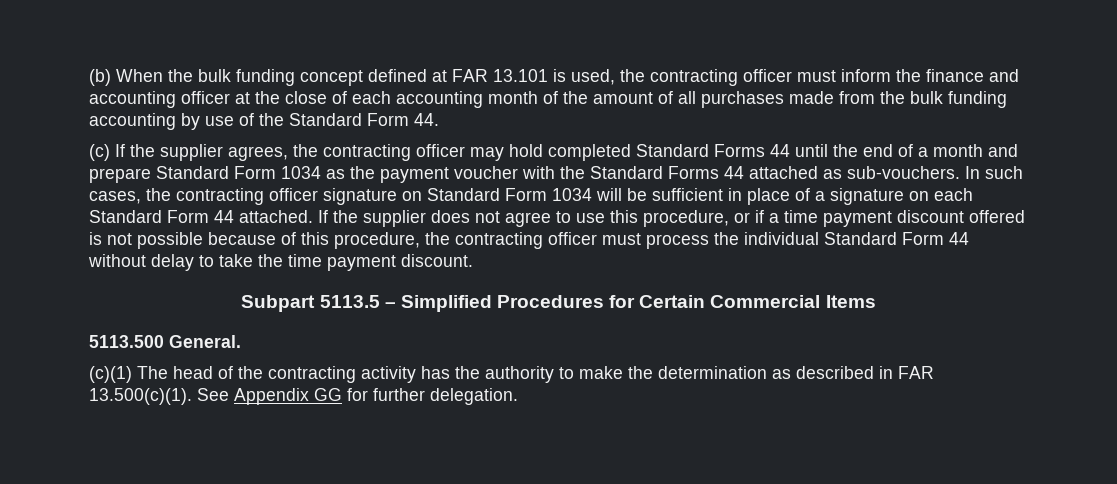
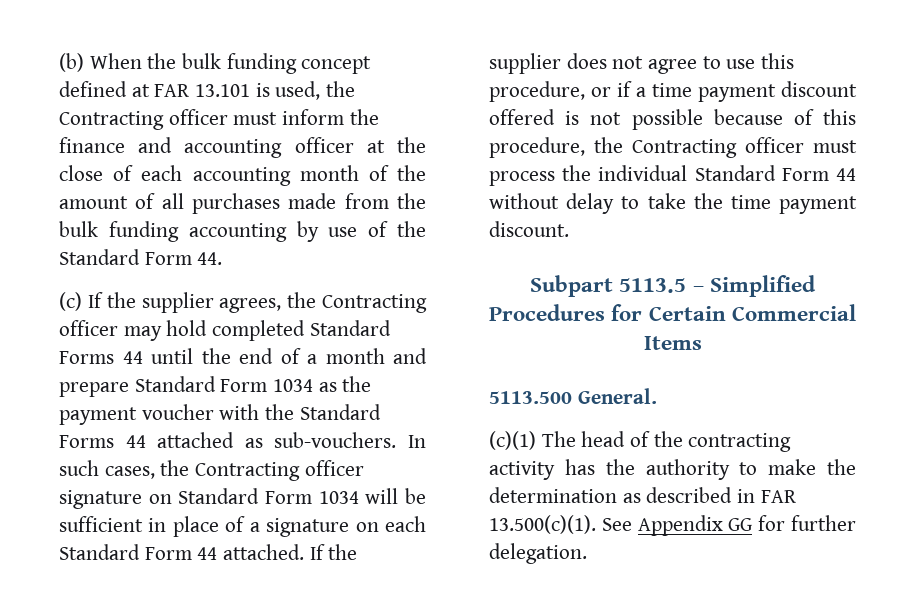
[650,69,738,86] contracting -> [59,111,164,130] Contracting
[323,144,411,161] contracting -> [322,294,427,313] Contracting
[176,188,264,205] contracting -> [195,462,301,481] Contracting
[455,232,543,249] contracting -> [632,139,737,158] Contracting

